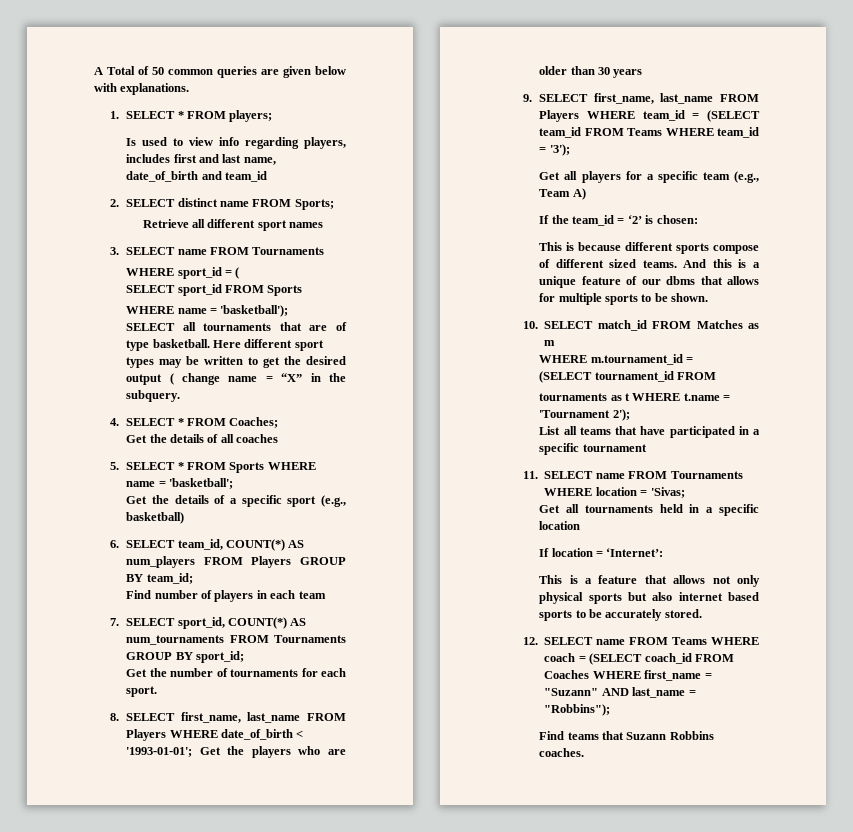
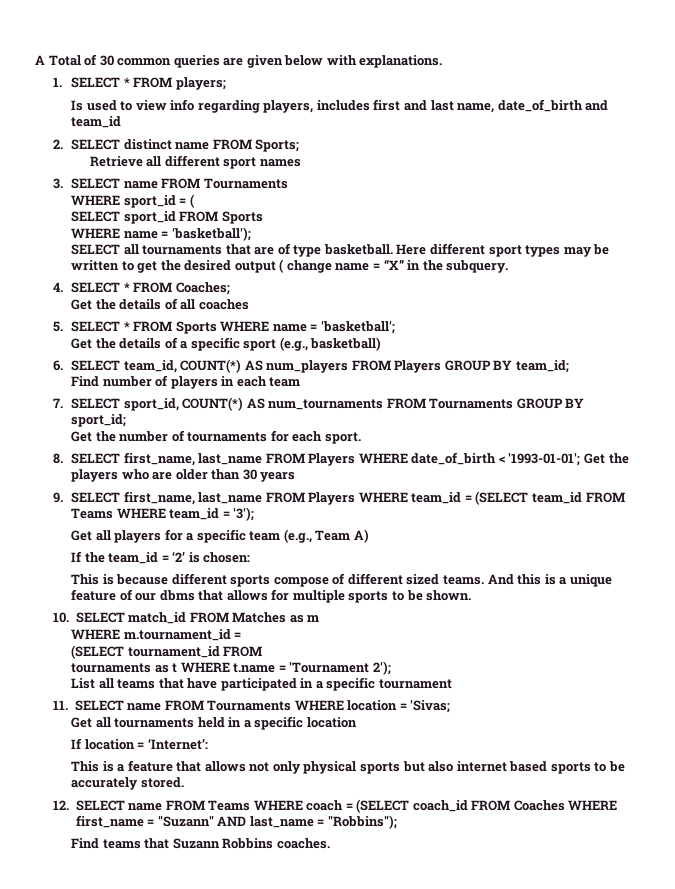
[152,67,164,75] 50 -> [99,55,114,66] 30

